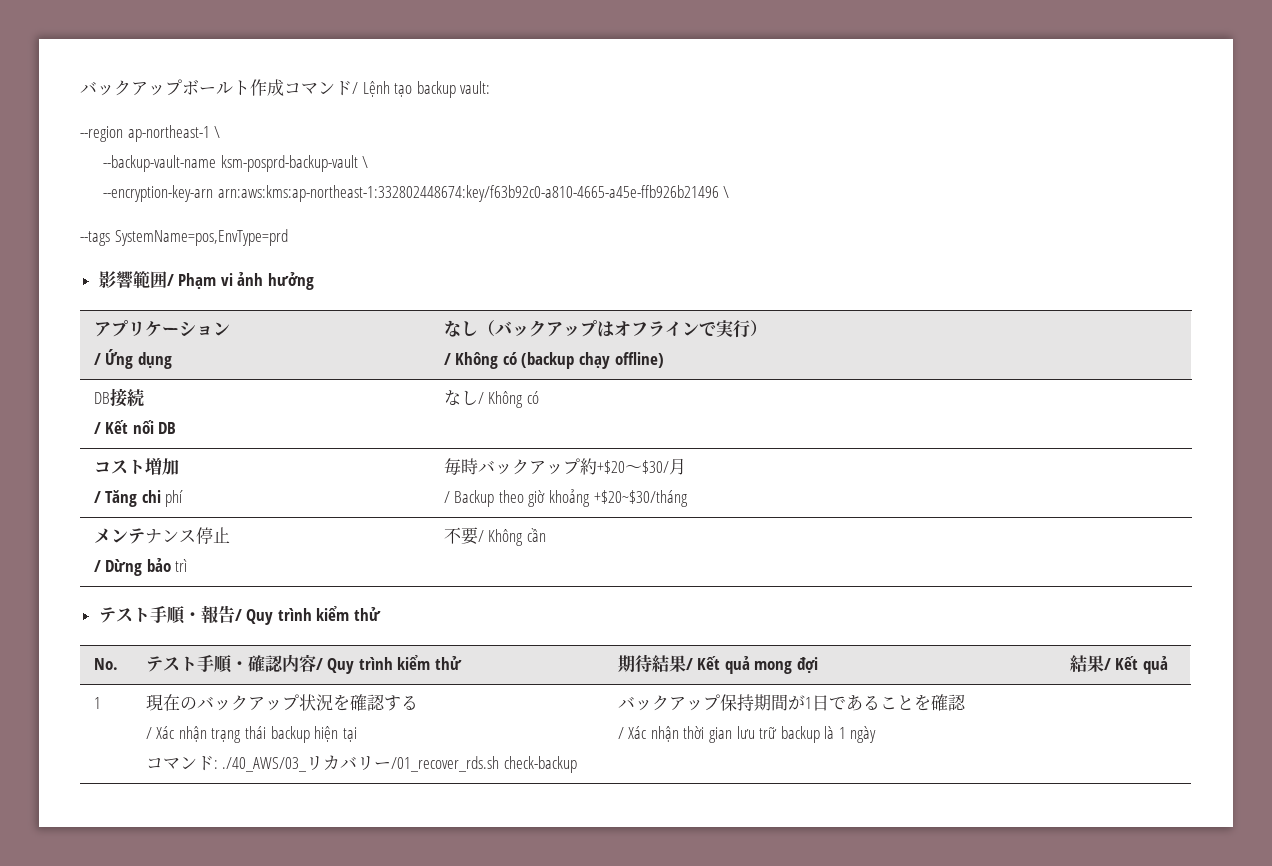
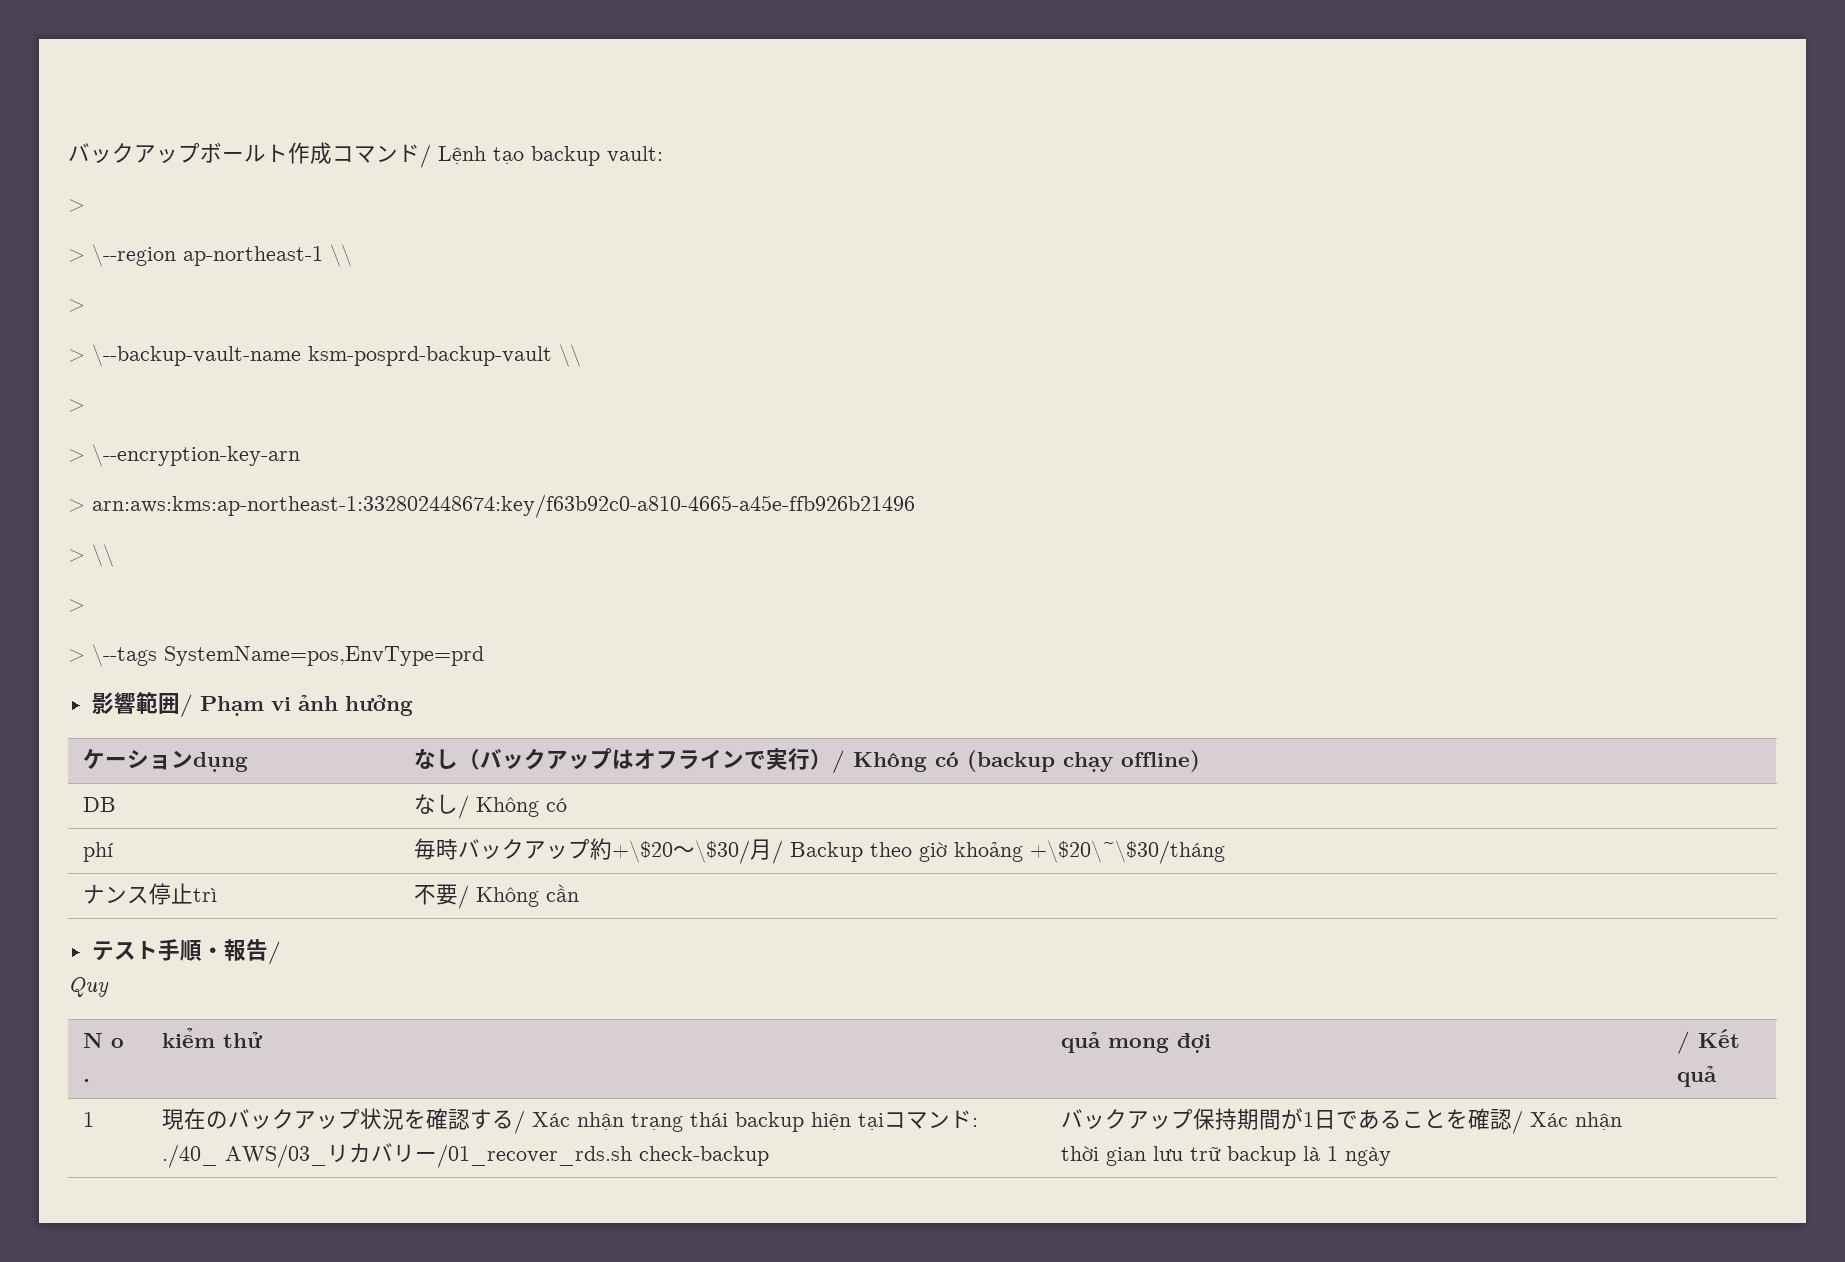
[80,125,221,142] [103,155,369,172] [103,185,730,202] [80,231,110,246] --region ap-northeast-1 \ // --backup-vault-name ksm-posprd-backup-vault \ // --encryption-key-arn arn:aws:kms:ap-northeast-1:332802448674:key/f63b92c0-a810-4665-a45e-ffb926b21496 \ // --tags -> [68,199,85,212] [68,244,352,267] [68,299,85,312] [68,344,581,367] [68,399,85,412] [68,444,300,467] [68,494,915,518] [68,544,114,567] [68,599,85,612] [68,644,157,667] > // > \--region ap-northeast-1 \\ // > // > \--backup-vault-name ksm-posprd-backup-vault \\ // > // > \--encryption-key-arn // > arn:aws:kms:ap-northeast-1:332802448674:key/f63b92c0-a810-4665-a45e-ffb926b21496 // > \\ // > // > \--tags
[93,320,145,337] アプリ -> (413, 705) none
[93,349,134,369] // / Ứng -> (194, 759) none
(767, 328) // -> (833, 759) none
[109,388,144,407] [93,420,177,434] 接続 // / Kết nối DB -> (117, 804) none
[93,457,179,475] [93,490,161,507] コスト増加 // / Tăng chi -> (568, 805) none
[596,460,669,474] +$20〜$30/ -> [612,840,751,864] +\$20〜\$30/
(686, 466) // -> (773, 849) none
[593,490,688,507] [93,528,145,544] +$20~$30/tháng // メンテ -> [1030,840,1226,864] +\$20\~\$30/tháng //
[93,558,171,576] // / Dừng bảo -> (194, 893) none
[246,606,382,625] [93,658,118,670] [145,654,462,674] [617,654,721,672] Quy trình kiểm thử // No. | テスト手順・確認内容/ Quy trình kiểm thử | 期待結果/ Kết -> [68,977,109,997] [83,1033,125,1048] [83,1079,91,1082] [162,1028,264,1048] // Quy // N o . | kiểm thử |
[1069,655,1104,672] 結果 -> (1212, 1043) none
(418, 702) // -> (515, 1119) none
(357, 734) // -> (885, 1121) none
[222,757,308,772] ./40_AWS/03_ -> [162,1144,328,1168] ./40_ AWS/03_
(966, 702) // -> (1513, 1119) none

